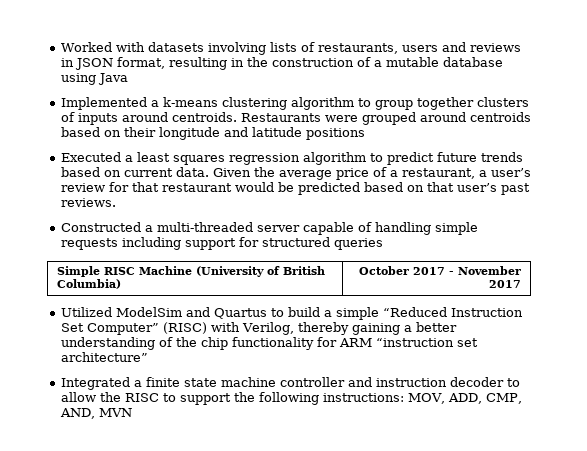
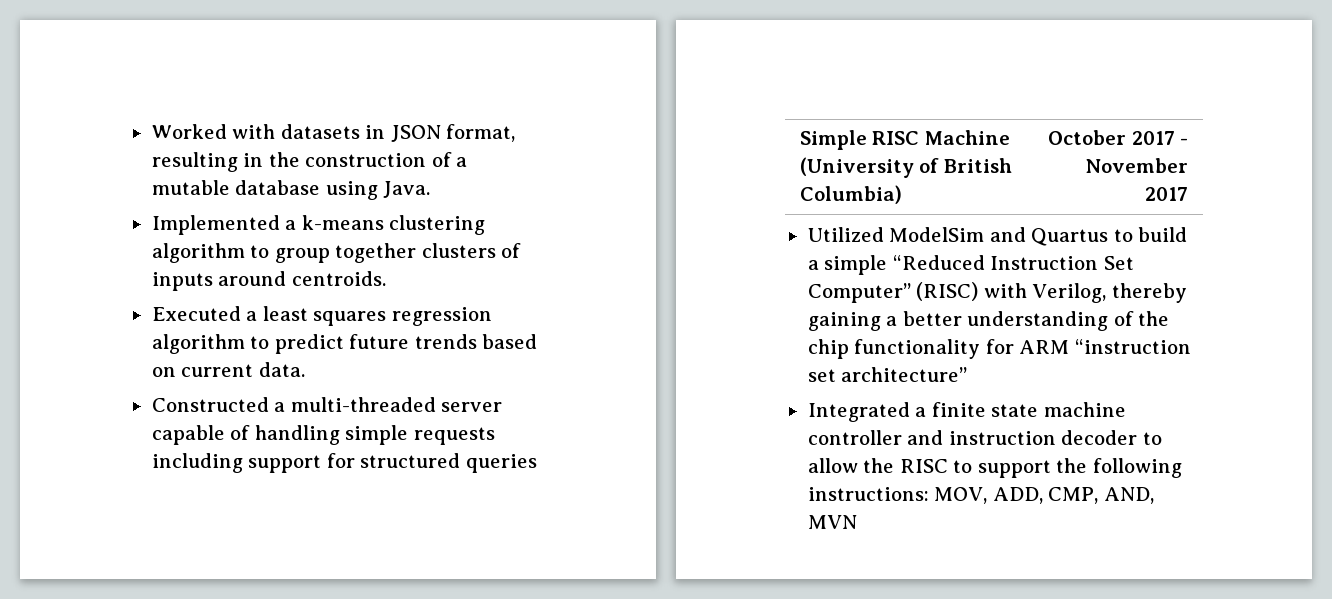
[207,42,521,55] involving lists of restaurants, users and reviews -> (360, 131) none
[97,73,128,85] Java -> [383,181,431,198] Java.
[240,112,531,125] [60,127,365,140] Restaurants were grouped around centroids based on their longitude and latitude positions -> (386, 278) none
[212,167,531,180] [60,182,530,195] [60,198,116,207] Given the average price of a restaurant, a user’s review for that restaurant would be predicted based on that user’s past reviews. -> (305, 369) none

